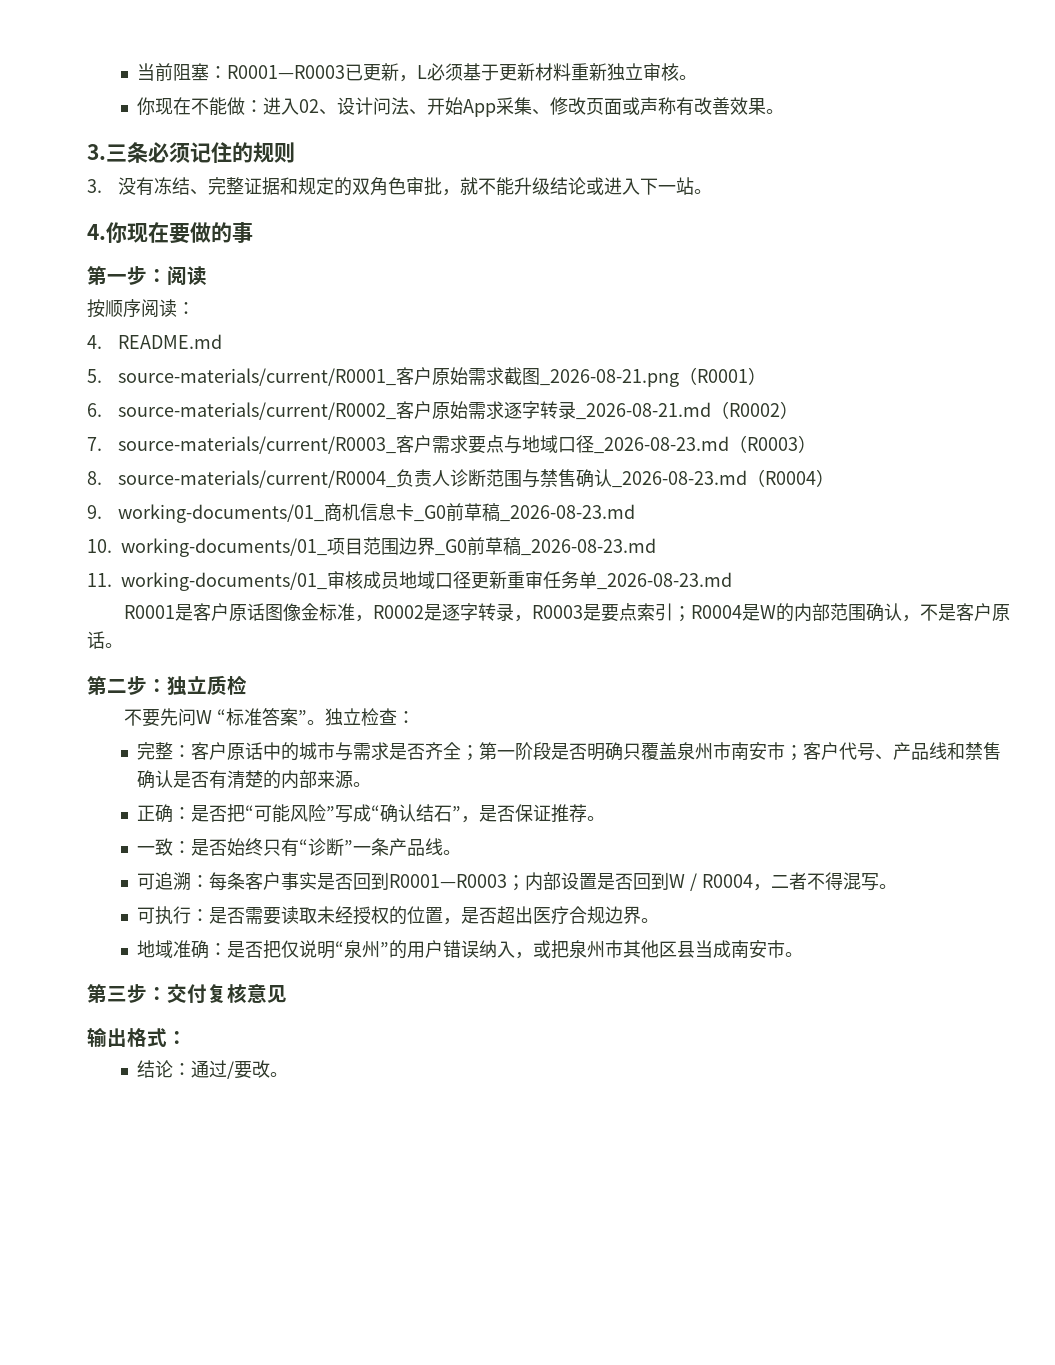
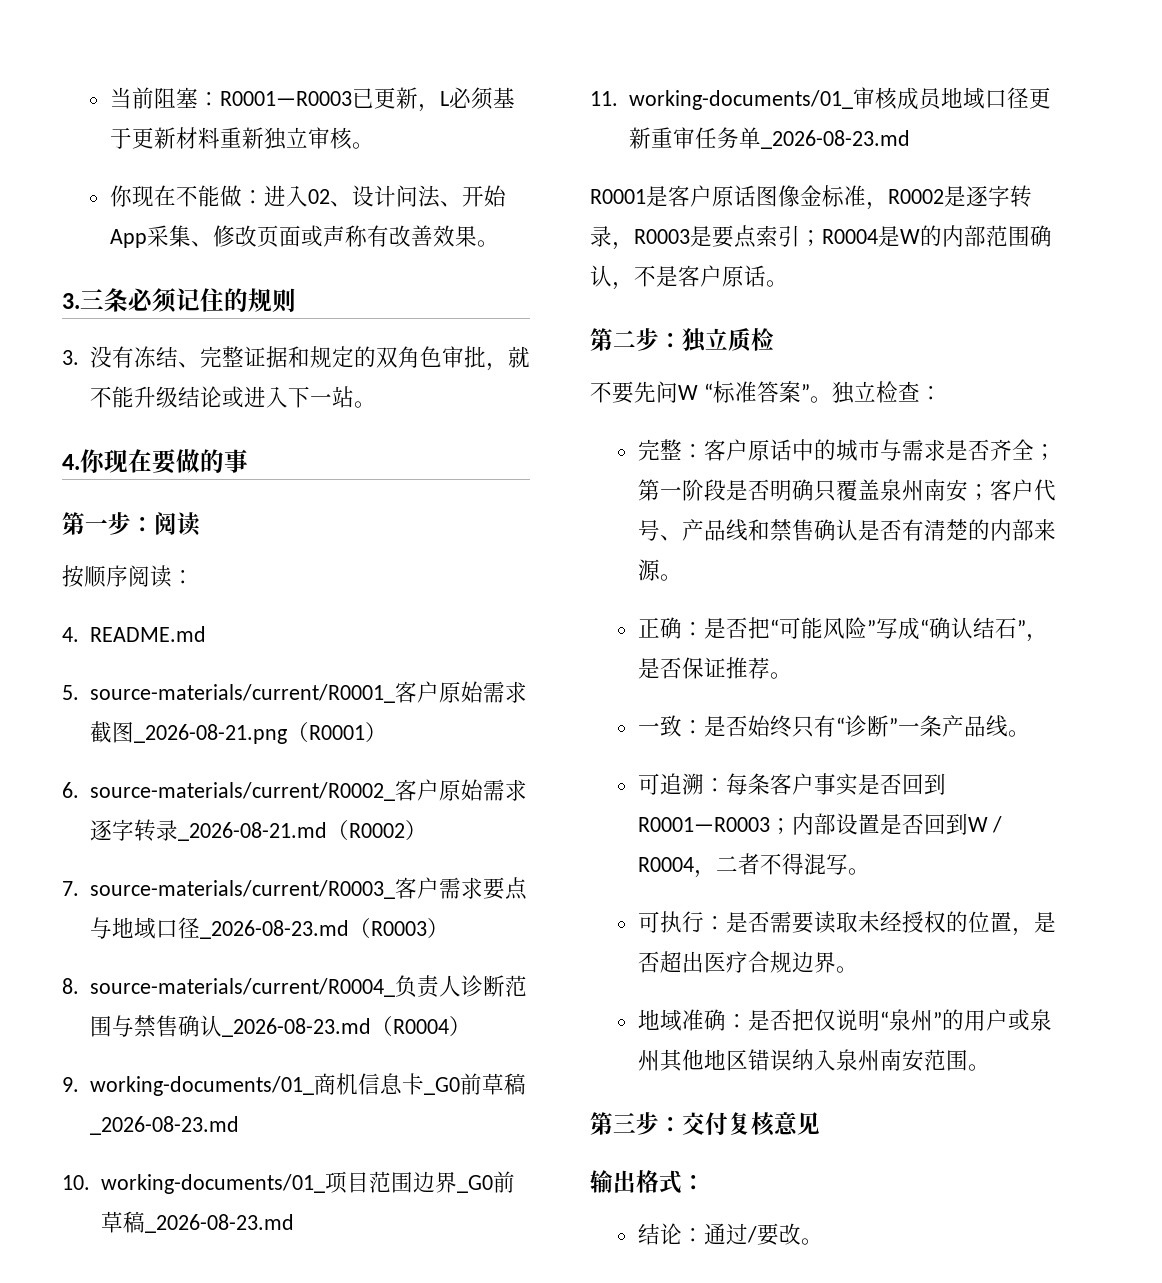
[713,742,786,760] 市南安市 -> [923,479,968,502] 南安
[443,940,786,959] 错误纳入，或把泉州市其他区县当成南安市 -> [1007,1009,1052,1031] [637,1049,968,1072] 或泉州其他地区错误纳入泉州南安范围

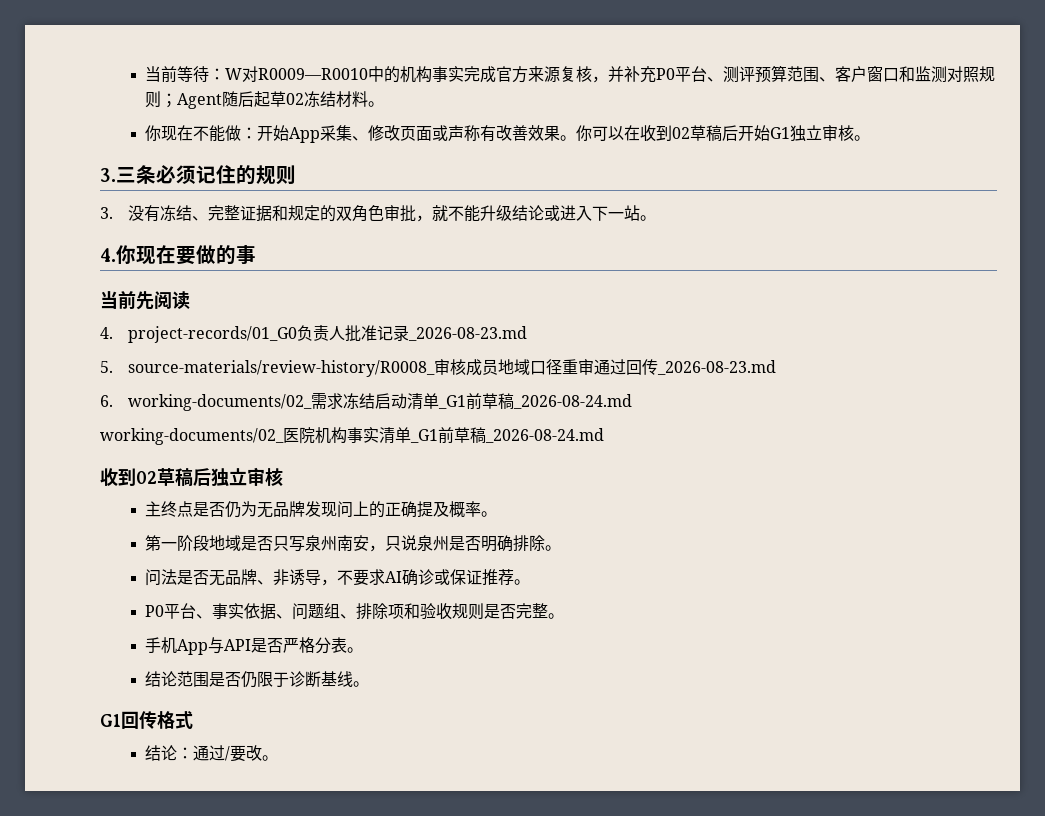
[109,87,515,112] [109,127,352,150] 当前阻塞：R0001—R0003已更新，L必须基于更新材料重新独立审核 -> [145,65,996,83] [145,91,369,109] 当前等待：W对R0009—R0010中的机构事实完成官方来源复核，并补充P0平台、测评预算范围、客户窗口和监测对照规则；Agent随后起草02冻结材料
[263,185,462,208] 进入02、设计问法、 -> (258, 133) none
(499, 243) none -> [576,125,871,142] 你可以在收到02草稿后开始G1独立审核。
[62,512,154,535] 第一步： -> [100,291,154,310] 当前先
[62,565,194,588] [62,626,206,642] [62,681,527,703] [89,721,387,744] [62,779,527,801] [89,819,427,842] [62,877,527,900] [89,917,449,939] [62,975,527,998] [89,1015,471,1037] [62,1073,526,1096] [89,1116,239,1135] [62,1171,515,1194] [100,1211,294,1233] [590,87,1051,110] [628,127,910,149] [590,185,1032,210] [590,225,1052,250] [590,265,788,290] [590,328,774,353] [590,381,942,404] [637,439,1056,461] [637,479,1056,502] [637,519,1056,541] [637,559,682,581] [637,617,1048,642] [637,657,792,679] [637,715,1030,738] [637,773,946,796] [637,813,1003,835] [637,853,870,878] [637,911,1056,936] [637,951,858,973] [637,1009,1052,1031] [637,1049,990,1072] [590,1112,820,1137] [590,1170,636,1193] 按顺序阅读： // 4. README.md // 5. source-materials/current/R0001_客户原始需求截图_2026-08-21.png（R0001） // 6. source-materials/current/R0002_客户原始需求逐字转录_2026-08-21.md（R0002） // 7. source-materials/current/R0003_客户需求要点与地域口径_2026-08-23.md（R0003） // 8. source-materials/current/R0004_负责人诊断范围与禁售确认_2026-08-23.md（R0004） // 9. working-documents/01_商机信息卡_G0前草稿_2026-08-23.md // 10. working-documents/01_项目范围边界_G0前草稿_2026-08-23.md // 11. working-documents/01_审核成员地域口径更新重审任务单_2026-08-23.md // R0001是客户原话图像金标准，R0002是逐字转录，R0003是要点索引；R0004是W的内部范围确认，不是客户原话。 // 第二步：独立质检 // 不要先问W “标准答案”。独立检查： // 完整：客户原话中的城市与需求是否齐全；第一阶段是否明确只覆盖泉州南安；客户代号、产品线和禁售确认是否有清楚的内部来源。 // 正确：是否把“可能风险”写成“确认结石”，是否保证推荐。 // 一致：是否始终只有“诊断”一条产品线。 // 可追溯：每条客户事实是否回到R0001—R0003；内部设置是否回到W / R0004，二者不得混写。 // 可执行：是否需要读取未经授权的位置，是否超出医疗合规边界。 // 地域准确：是否把仅说明“泉州”的用户或泉州其他地区错误纳入泉州南安范围。 // 第三步：交付复核意见 // 输出 -> [100,325,527,343] [100,359,776,377] [100,393,632,411] [100,427,604,445] [100,467,283,487] [145,501,498,518] [145,535,562,552] [145,569,531,586] [145,603,565,620] [145,637,364,655] [145,671,370,688] [100,711,157,729] 4. project-records/01_G0负责人批准记录_2026-08-23.md // 5. source-materials/review-history/R0008_审核成员地域口径重审通过回传_2026-08-23.md // 6. working-documents/02_需求冻结启动清单_G1前草稿_2026-08-24.md // working-documents/02_医院机构事实清单_G1前草稿_2026-08-24.md // 收到02草稿后独立审核 // 主终点是否仍为无品牌发现问上的正确提及概率。 // 第一阶段地域是否只写泉州南安，只说泉州是否明确排除。 // 问法是否无品牌、非诱导，不要求AI确诊或保证推荐。 // P0平台、事实依据、问题组、排除项和验收规则是否完整。 // 手机App与API是否严格分表。 // 结论范围是否仍限于诊断基线。 // G1回传
[682,1175,705,1190] ： -> (193, 720) none

